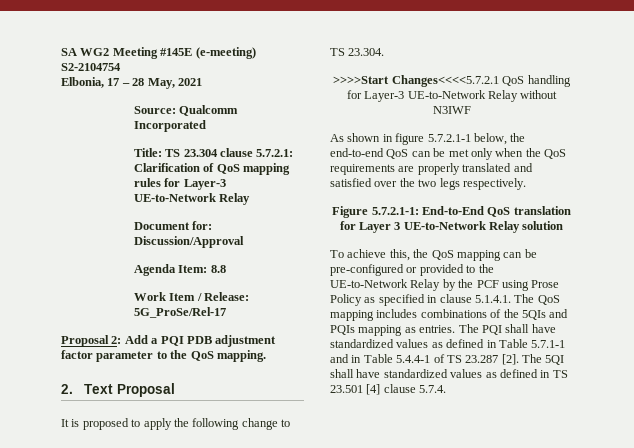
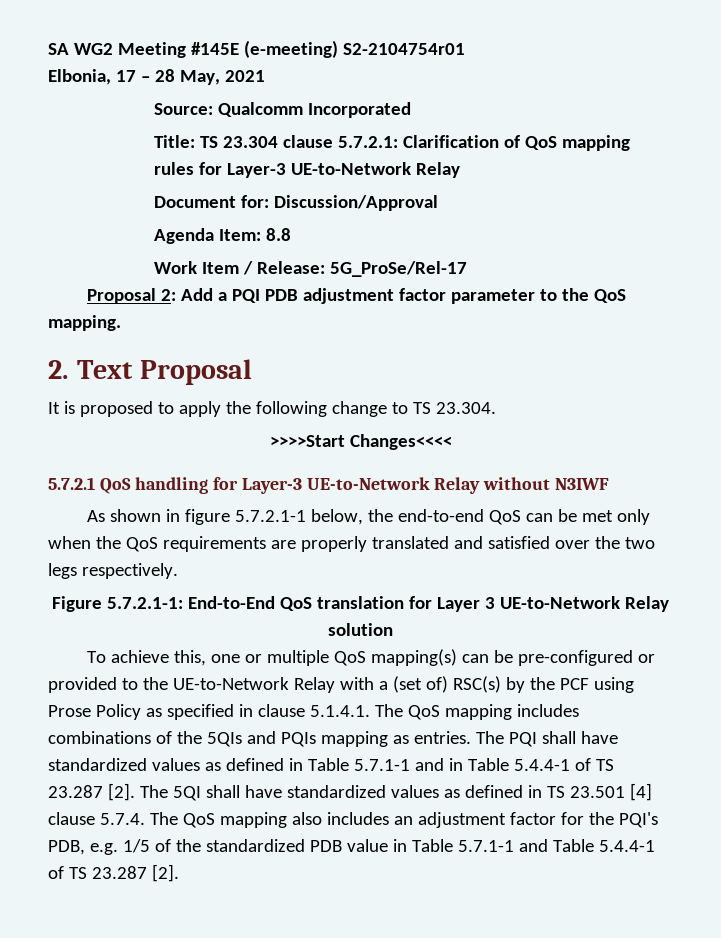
[61,63,121,71] S2-2104754 -> [342,43,465,55] S2-2104754r01
[391,75,499,87] Changes<<<<5.7.2.1 -> [349,434,452,450] [48,477,95,490] Changes<<<< // 5.7.2.1
[413,249,501,261] the QoS mapping -> [211,649,458,666] one or multiple QoS mapping(s)
(441, 285) none -> [339,676,501,693] with a (set of) RSC(s)
(447, 389) none -> [149,812,658,828] [48,839,655,855] [48,864,179,882] The QoS mapping also includes an adjustment factor for the PQI's PDB, e.g. 1/5 of the standardized PDB value in Table 5.7.1-1 and Table 5.4.4-1 of TS 23.287 [2].

